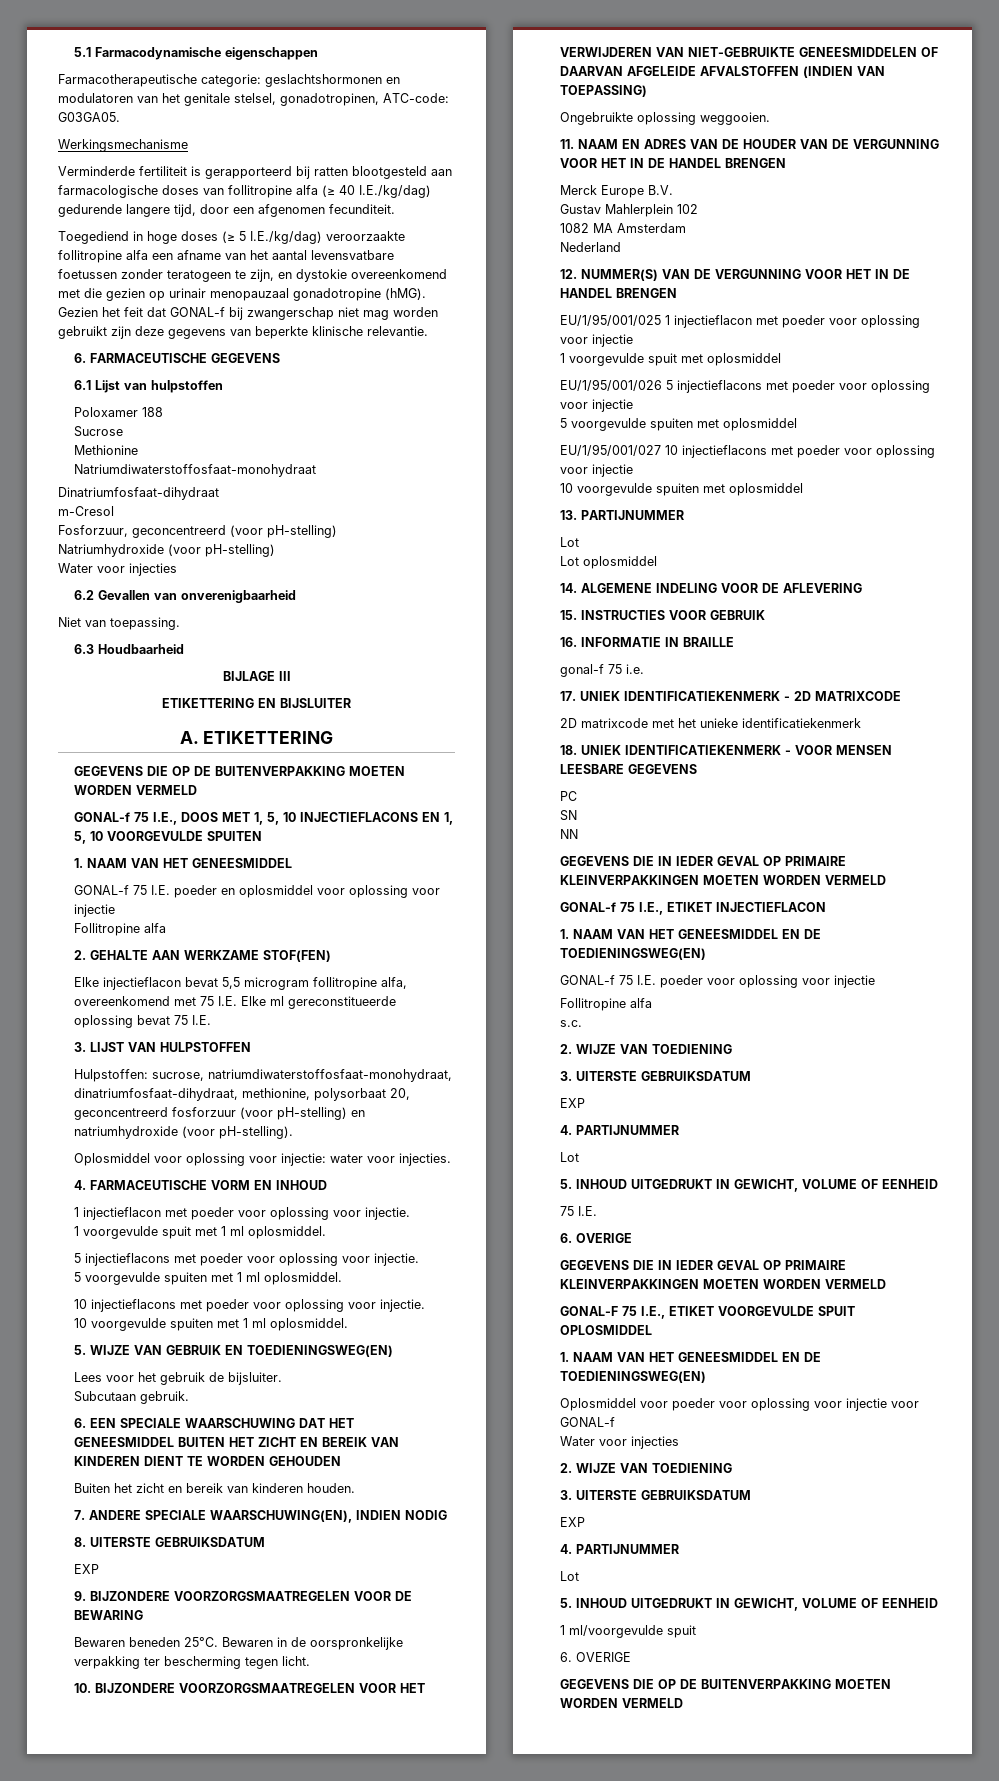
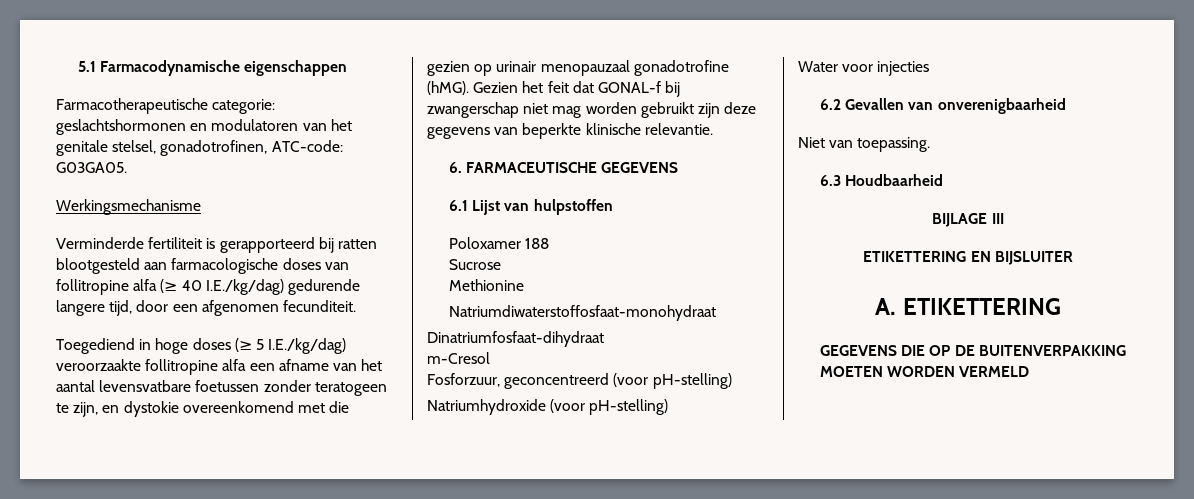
[280,93,379,106] gonadotropinen, -> [160,140,268,156] gonadotrofinen,
[293,288,381,301] gonadotropine -> [633,60,729,76] gonadotrofine
[73,812,453,825] [73,831,262,844] [73,858,292,868] [73,885,440,898] [73,904,115,917] [73,923,166,936] [73,950,331,962] [73,977,407,990] [73,996,396,1009] [73,1015,211,1028] [73,1042,251,1052] [73,1069,452,1082] [73,1088,410,1101] [73,1107,365,1120] [73,1126,293,1139] [73,1153,451,1166] [73,1180,327,1190] [73,1207,410,1220] [73,1226,326,1239] [73,1253,419,1266] [73,1272,342,1285] [73,1299,425,1312] [73,1318,348,1331] [73,1345,393,1357] [73,1372,282,1385] [73,1391,189,1404] [73,1418,354,1428] [73,1437,399,1447] [73,1456,341,1466] [73,1483,355,1493] [73,1510,447,1523] [73,1537,265,1547] [73,1564,99,1574] [73,1591,412,1601] [73,1610,143,1620] [73,1637,403,1650] [73,1656,310,1669] [73,1683,425,1693] [559,47,938,57] [559,66,885,78] [559,85,647,97] [559,112,770,125] [559,139,939,149] [559,158,786,168] [559,185,673,198] [559,204,698,217] [559,223,686,233] [559,242,621,252] [559,269,910,281] [559,288,677,298] [559,314,920,328] [559,334,633,347] [559,353,781,366] [559,379,930,393] [559,399,633,412] [559,418,797,431] [559,444,935,458] [559,464,633,477] [559,483,803,496] [559,510,684,520] [559,537,579,547] [559,556,657,569] [559,583,862,593] [559,610,765,620] [559,637,734,647] [559,664,644,677] [559,691,901,701] [559,718,861,728] [559,745,892,755] [559,764,697,774] [559,791,577,801] [559,810,577,821] [559,829,578,839] [559,856,846,866] [559,875,886,885] [559,902,826,915] [559,929,821,939] [559,948,706,960] [559,975,875,988] [559,998,652,1011] [559,1020,582,1027] [559,1044,732,1054] [559,1071,751,1081] [559,1098,585,1108] [559,1125,679,1135] [559,1152,579,1162] [559,1179,938,1192] [559,1206,597,1216] [559,1233,632,1243] [559,1260,846,1270] [559,1279,886,1289] [559,1306,855,1319] [559,1325,652,1335] [559,1352,821,1362] [559,1371,706,1383] [559,1398,919,1411] [559,1417,615,1427] [559,1436,679,1449] [559,1463,732,1473] [559,1490,751,1500] [559,1517,585,1527] [559,1544,679,1554] [559,1571,579,1581] [559,1598,938,1611] [559,1625,696,1638] [559,1652,631,1662] [559,1679,891,1689] [559,1698,683,1708] // GONAL-f 75 I.E., DOOS MET 1, 5, 10 INJECTIEFLACONS EN 1, 5, 10 VOORGEVULDE SPUITEN // 1. NAAM VAN HET GENEESMIDDEL // GONAL-f 75 I.E. poeder en oplosmiddel voor oplossing voor injectie // Follitropine alfa // 2. GEHALTE AAN WERKZAME STOF(FEN) // Elke injectieflacon bevat 5,5 microgram follitropine alfa, overeenkomend met 75 I.E. Elke ml gereconstitueerde oplossing bevat 75 I.E. // 3. LIJST VAN HULPSTOFFEN // Hulpstoffen: sucrose, natriumdiwaterstoffosfaat-monohydraat, dinatriumfosfaat-dihydraat, methionine, polysorbaat 20, geconcentreerd fosforzuur (voor pH-stelling) en natriumhydroxide (voor pH-stelling). // Oplosmiddel voor oplossing voor injectie: water voor injecties. // 4. FARMACEUTISCHE VORM EN INHOUD // 1 injectieflacon met poeder voor oplossing voor injectie. // 1 voorgevulde spuit met 1 ml oplosmiddel. // 5 injectieflacons met poeder voor oplossing voor injectie. // 5 voorgevulde spuiten met 1 ml oplosmiddel. // 10 injectieflacons met poeder voor oplossing voor injectie. // 10 voorgevulde spuiten met 1 ml oplosmiddel. // 5. WIJZE VAN GEBRUIK EN TOEDIENINGSWEG(EN) // Lees voor het gebruik de bijsluiter. // Subcutaan gebruik. // 6. EEN SPECIALE WAARSCHUWING DAT HET GENEESMIDDEL BUITEN HET ZICHT EN BEREIK VAN KINDEREN DIENT TE WORDEN GEHOUDEN // Buiten het zicht en bereik van kinderen houden. // 7. ANDERE SPECIALE WAARSCHUWING(EN), INDIEN NODIG // 8. UITERSTE GEBRUIKSDATUM // EXP // 9. BIJZONDERE VOORZORGSMAATREGELEN VOOR DE BEWARING // Bewaren beneden 25°C. Bewaren in de oorspronkelijke verpakking ter bescherming tegen licht. // 10. BIJZONDERE VOORZORGSMAATREGELEN VOOR HET VERWIJDEREN VAN NIET-GEBRUIKTE GENEESMIDDELEN OF DAARVAN AFGELEIDE AFVALSTOFFEN (INDIEN VAN TOEPASSING) // Ongebruikte oplossing weggooien. // 11. NAAM EN ADRES VAN DE HOUDER VAN DE VERGUNNING VOOR HET IN DE HANDEL BRENGEN // Merck Europe B.V. // Gustav Mahlerplein 102 // 1082 MA Amsterdam // Nederland // 12. NUMMER(S) VAN DE VERGUNNING VOOR HET IN DE HANDEL BRENGEN // EU/1/95/001/025 1 injectieflacon met poeder voor oplossing voor injectie // 1 voorgevulde spuit met oplosmiddel // EU/1/95/001/026 5 injectieflacons met poeder voor oplossing voor injectie // 5 voorgevulde spuiten met oplosmiddel // EU/1/95/001/027 10 injectieflacons met poeder voor oplossing voor injectie // 10 voorgevulde spuiten met oplosmiddel // 13. PARTIJNUMMER // Lot // Lot oplosmiddel // 14. ALGEMENE INDELING VOOR DE AFLEVERING // 15. INSTRUCTIES VOOR GEBRUIK // 16. INFORMATIE IN BRAILLE // gonal-f 75 i.e. // 17. UNIEK IDENTIFICATIEKENMERK - 2D MATRIXCODE // 2D matrixcode met het unieke identificatiekenmerk // 18. UNIEK IDENTIFICATIEKENMERK - VOOR MENSEN LEESBARE GEGEVENS // PC // SN // NN // GEGEVENS DIE IN IEDER GEVAL OP PRIMAIRE KLEINVERPAKKINGEN MOETEN WORDEN VERMELD // GONAL-f 75 I.E., ETIKET INJECTIEFLACON // 1. NAAM VAN HET GENEESMIDDEL EN DE TOEDIENINGSWEG(EN) // GONAL-f 75 I.E. poeder voor oplossing voor injectie // Follitropine alfa // s.c. // 2. WIJZE VAN TOEDIENING // 3. UITERSTE GEBRUIKSDATUM // EXP // 4. PARTIJNUMMER // Lot // 5. INHOUD UITGEDRUKT IN GEWICHT, VOLUME OF EENHEID // 75 I.E. // 6. OVERIGE // GEGEVENS DIE IN IEDER GEVAL OP PRIMAIRE KLEINVERPAKKINGEN MOETEN WORDEN VERMELD // GONAL-F 75 I.E., ETIKET VOORGEVULDE SPUIT OPLOSMIDDEL // 1. NAAM VAN HET GENEESMIDDEL EN DE TOEDIENINGSWEG(EN) // Oplosmiddel voor poeder voor oplossing voor injectie voor GONAL-f // Water voor injecties // 2. WIJZE VAN TOEDIENING // 3. UITERSTE GEBRUIKSDATUM // EXP // 4. PARTIJNUMMER // Lot // 5. INHOUD UITGEDRUKT IN GEWICHT, VOLUME OF EENHEID // 1 ml/voorgevulde spuit // 6. OVERIGE // GEGEVENS DIE OP DE BUITENVERPAKKING MOETEN WORDEN VERMELD -> (1030, 371) none

